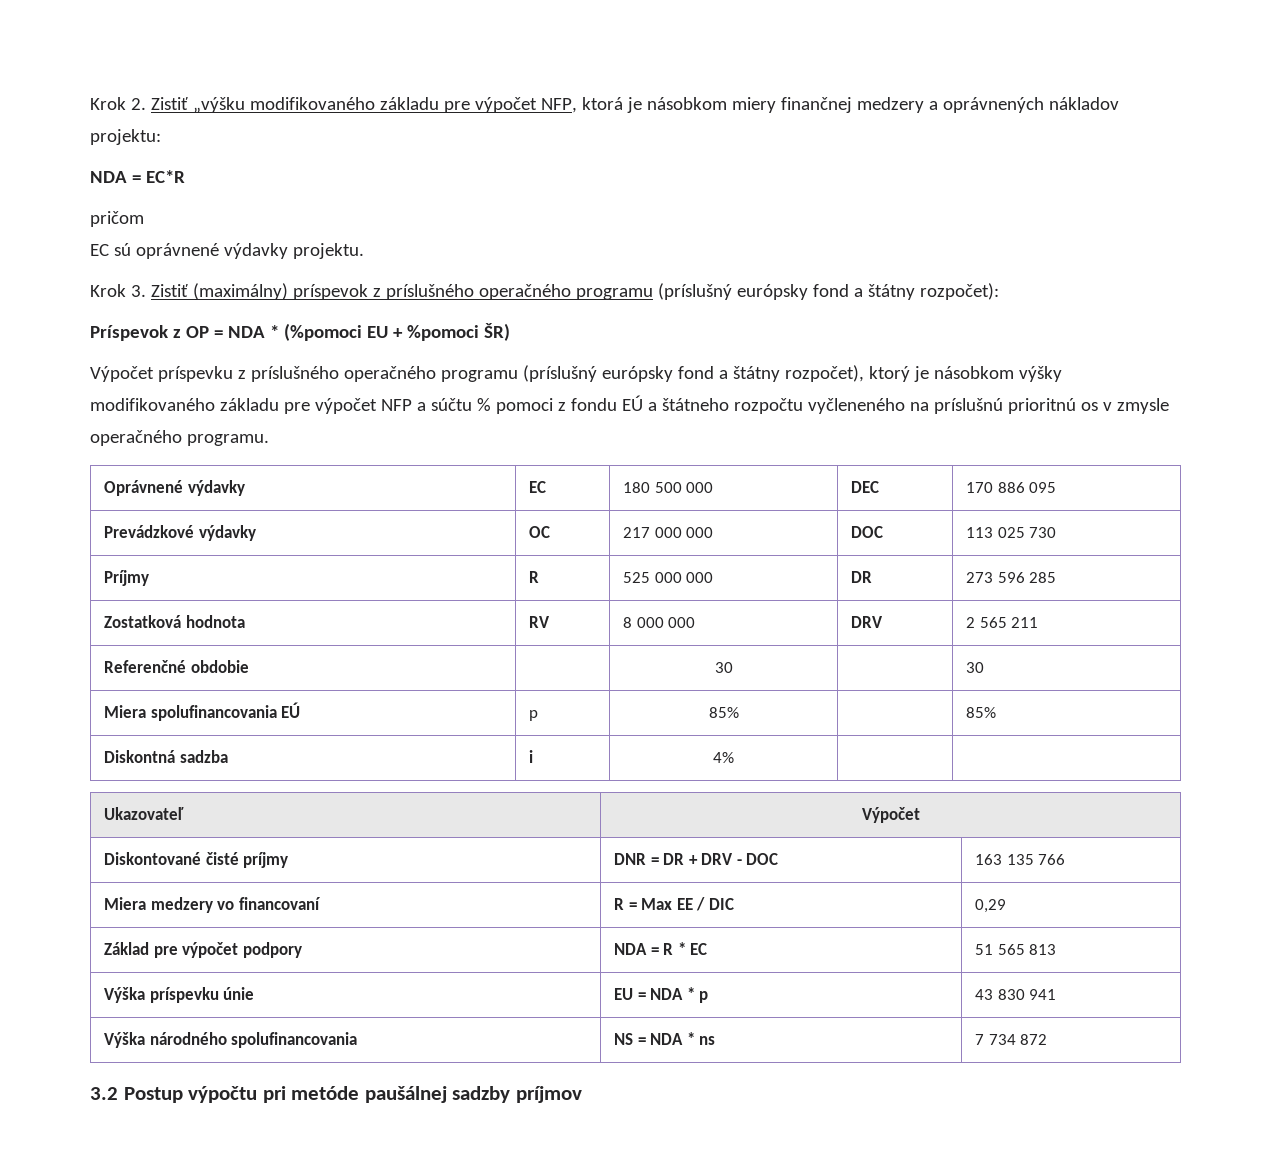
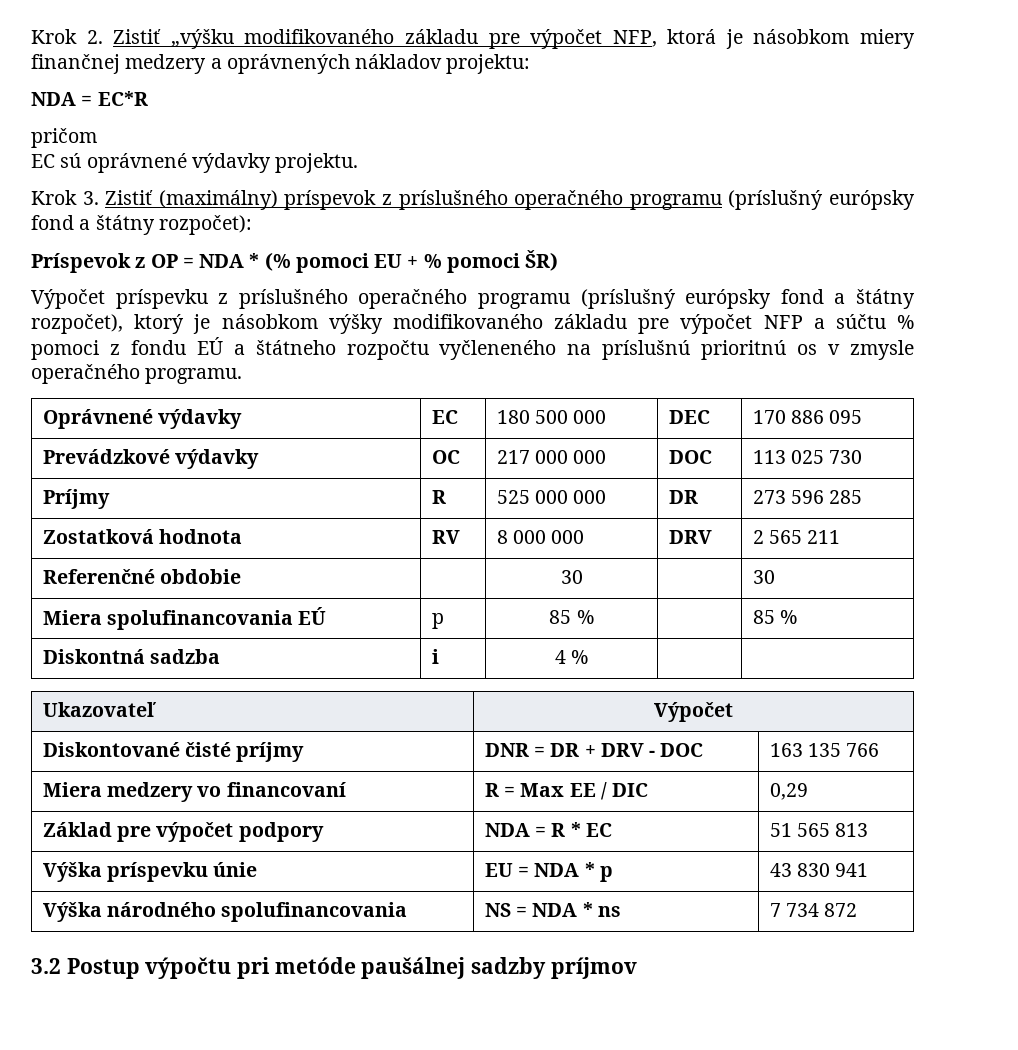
[283,323,479,341] (%pomoci EU + %pomoci -> [264,252,520,273] (% pomoci EU + % pomoci
[708,707,739,718] [966,707,997,718] 85% | | 85% -> [549,610,594,624] [752,610,798,624] 85 % | | 85 %
[713,752,734,763] 4% -> [554,650,589,664] 4 %

